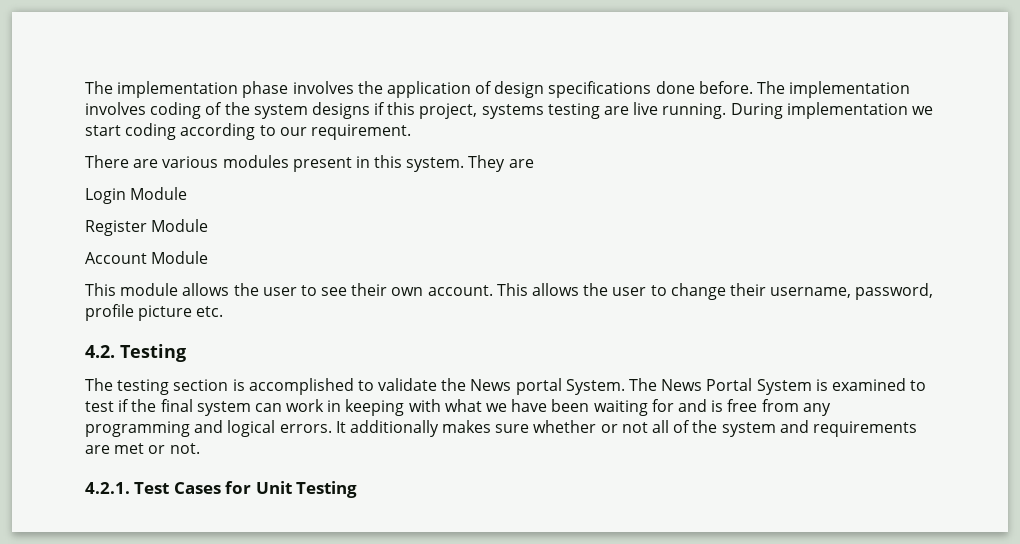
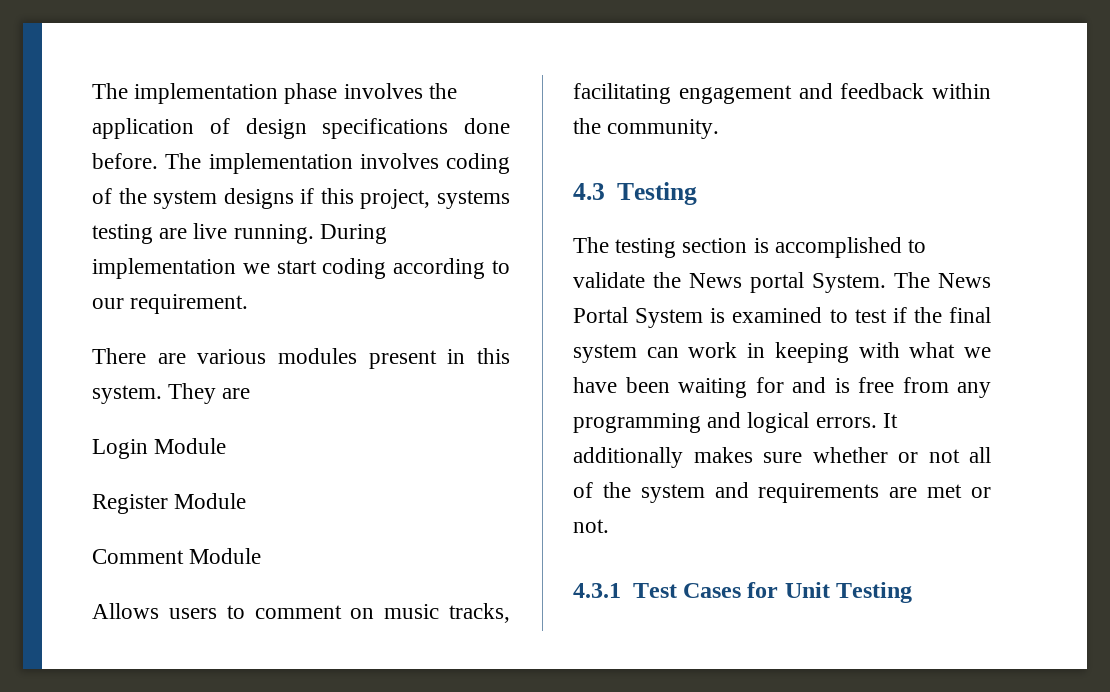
[85,251,209,264] [85,283,934,300] [85,304,224,321] [85,345,115,358] Account Module // This module allows the user to see their own account. This allows the user to change their username, password, profile picture etc. // 4.2. -> [92,548,262,564] [92,603,510,623] [573,83,991,104] [573,118,720,139] [573,183,605,200] Comment Module // Allows users to comment on music tracks, facilitating engagement and feedback within the community. // 4.3
[85,482,130,494] 4.2.1. -> [573,583,621,598] 4.3.1

